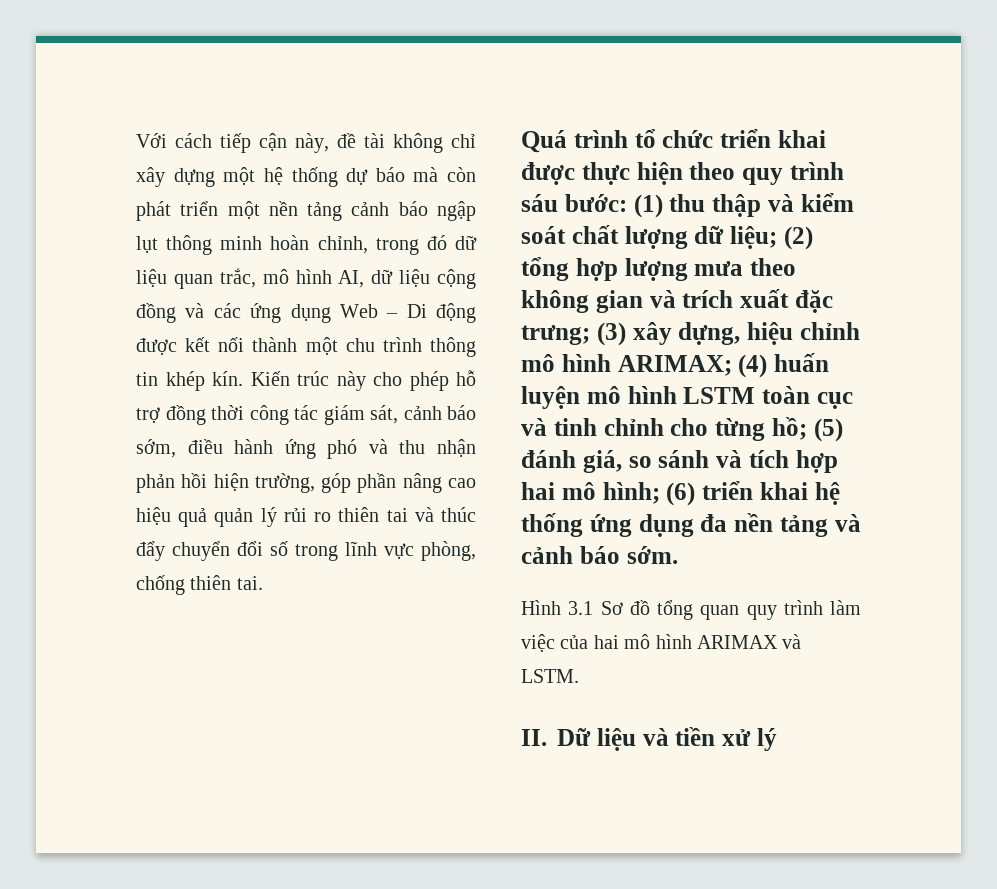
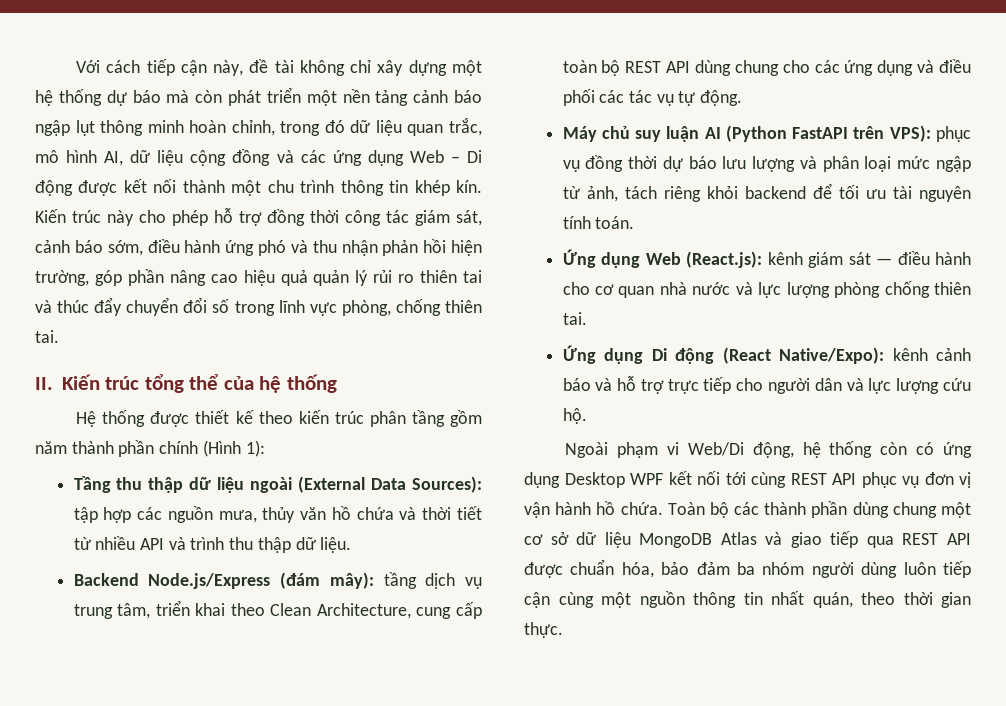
[521,128,826,153] [521,162,844,185] [521,192,854,218] [521,225,813,250] [521,256,796,281] [521,289,833,313] [521,322,860,346] [521,353,829,378] [521,386,853,409] [521,417,843,442] [521,450,838,473] [521,480,840,506] [521,513,861,537] [521,546,678,564] [521,600,861,620] [521,634,802,652] [521,669,579,683] [521,727,777,751] Quá trình tổ chức triển khai được thực hiện theo quy trình sáu bước: (1) thu thập và kiểm soát chất lượng dữ liệu; (2) tổng hợp lượng mưa theo không gian và trích xuất đặc trưng; (3) xây dựng, hiệu chỉnh mô hình ARIMAX; (4) huấn luyện mô hình LSTM toàn cục và tinh chỉnh cho từng hồ; (5) đánh giá, so sánh và tích hợp hai mô hình; (6) triển khai hệ thống ứng dụng đa nền tảng và cảnh báo sớm. // Hình 3.1 Sơ đồ tổng quan quy trình làm việc của hai mô hình ARIMAX và LSTM. // II. Dữ liệu và tiền xử lý -> [35,374,337,393] [76,410,483,427] [35,440,265,457] [73,476,482,493] [73,506,483,523] [73,536,352,553] [73,572,482,589] [73,600,482,619] [562,59,971,76] [562,89,743,106] [562,125,972,142] [562,155,972,172] [562,183,972,202] [562,216,635,229] [562,249,972,268] [562,281,971,298] [562,312,587,325] [562,345,971,364] [562,376,971,394] [562,408,587,424] [565,441,972,458] [524,471,971,488] [524,501,971,518] [524,531,971,548] [524,559,971,578] [524,591,971,608] [524,622,563,638] II. Kiến trúc tổng thể của hệ thống // Hệ thống được thiết kế theo kiến trúc phân tầng gồm năm thành phần chính (Hình 1): // Tầng thu thập dữ liệu ngoài (External Data Sources): tập hợp các nguồn mưa, thủy văn hồ chứa và thời tiết từ nhiều API và trình thu thập dữ liệu. // Backend Node.js/Express (đám mây): tầng dịch vụ trung tâm, triển khai theo Clean Architecture, cung cấp toàn bộ REST API dùng chung cho các ứng dụng và điều phối các tác vụ tự động. // Máy chủ suy luận AI (Python FastAPI trên VPS): phục vụ đồng thời dự báo lưu lượng và phân loại mức ngập từ ảnh, tách riêng khỏi backend để tối ưu tài nguyên tính toán. // Ứng dụng Web (React.js): kênh giám sát — điều hành cho cơ quan nhà nước và lực lượng phòng chống thiên tai. // Ứng dụng Di động (React Native/Expo): kênh cảnh báo và hỗ trợ trực tiếp cho người dân và lực lượng cứu hộ. // Ngoài phạm vi Web/Di động, hệ thống còn có ứng dụng Desktop WPF kết nối tới cùng REST API phục vụ đơn vị vận hành hồ chứa. Toàn bộ các thành phần dùng chung một cơ sở dữ liệu MongoDB Atlas và giao tiếp qua REST API được chuẩn hóa, bảo đảm ba nhóm người dùng luôn tiếp cận cùng một nguồn thông tin nhất quán, theo thời gian thực.

